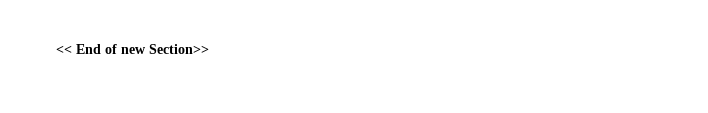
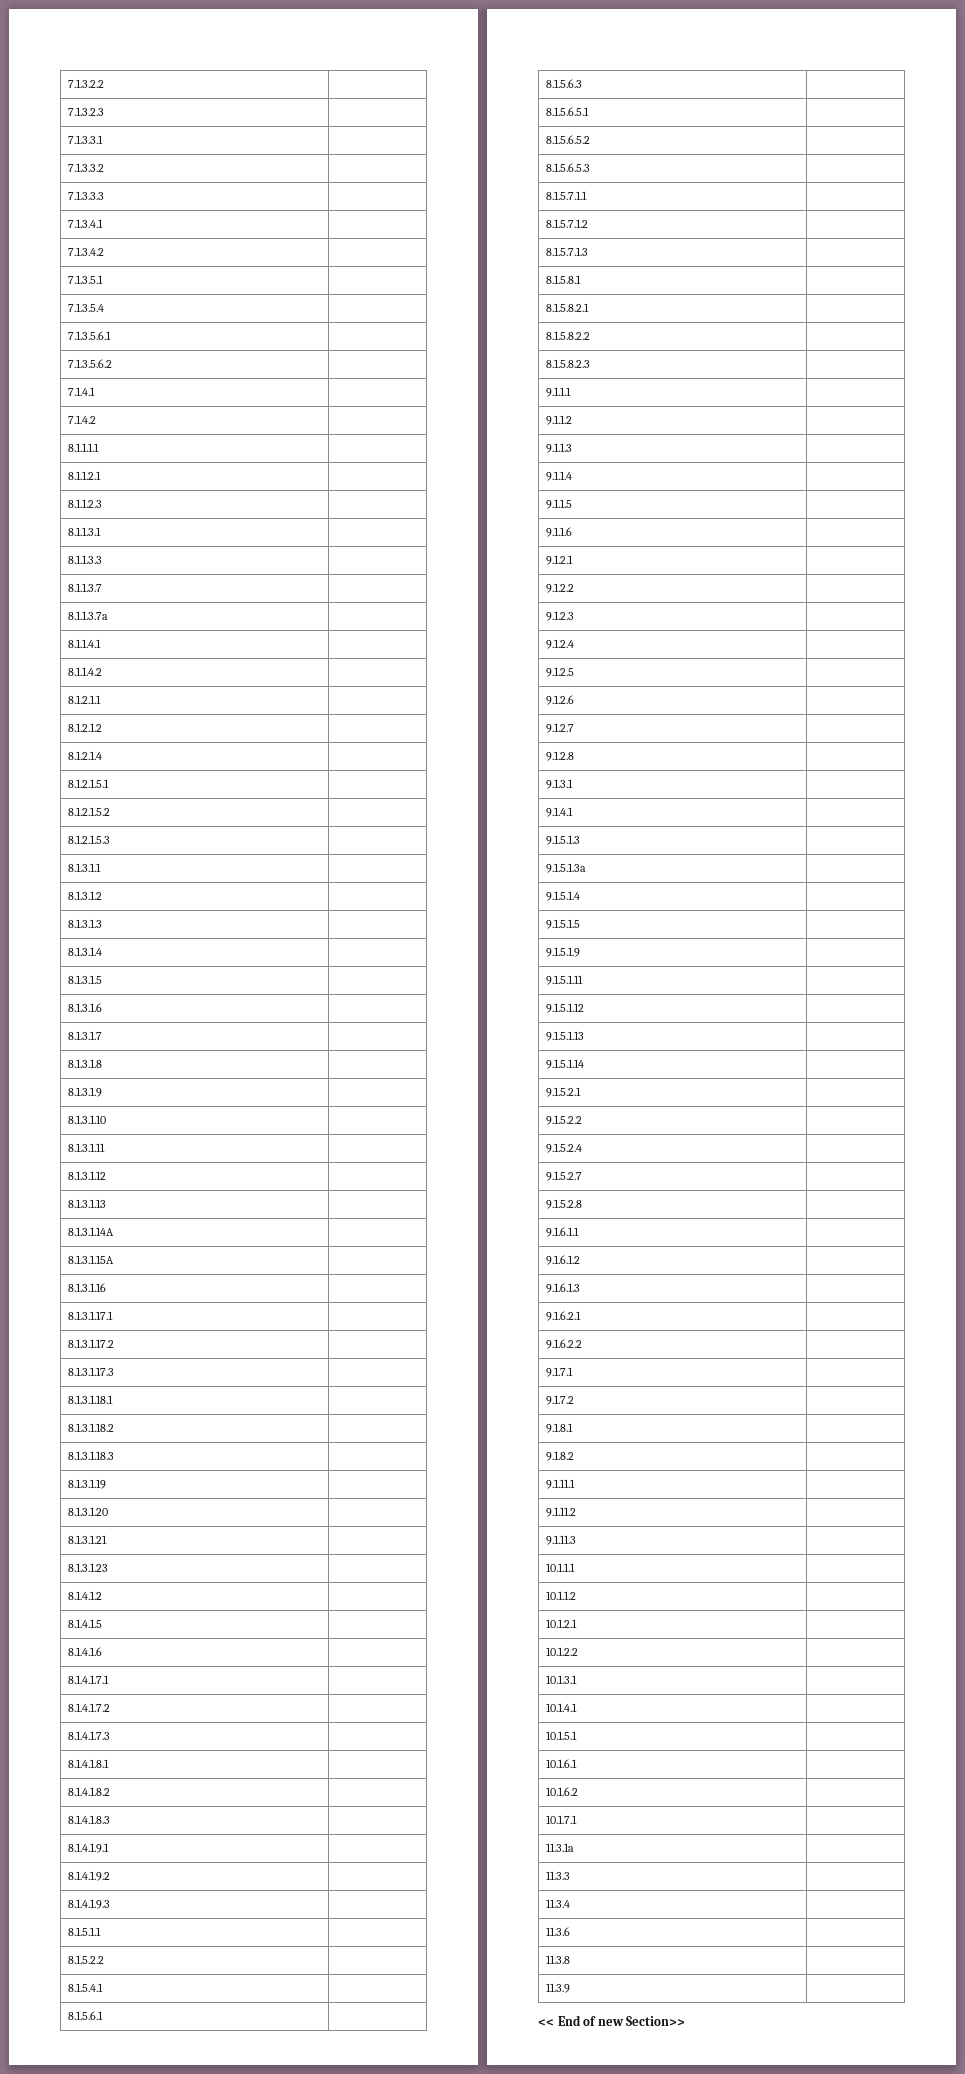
(56, 49) none -> [68,79,105,88] [68,107,105,116] [68,135,104,144] [68,163,105,172] [68,191,105,200] [68,219,104,228] [68,247,105,256] [68,275,104,284] [68,303,105,312] [68,331,112,340] [68,359,113,368] [68,387,96,396] [68,415,97,424] [68,443,100,452] [68,471,102,480] [68,499,103,508] [68,527,102,536] [68,555,103,564] [68,583,103,592] [68,611,109,620] [68,639,102,648] [68,667,103,676] [68,695,102,704] [68,723,103,732] [68,751,103,760] [68,779,110,788] [68,807,111,816] [68,835,111,844] [68,863,102,872] [68,891,103,900] [68,919,103,928] [68,947,103,956] [68,975,103,984] [68,1003,103,1012] [68,1031,103,1040] [68,1059,103,1068] [68,1087,103,1097] [68,1115,107,1124] [68,1143,106,1152] [68,1171,107,1180] [68,1199,107,1208] [68,1227,115,1236] [68,1255,115,1264] [68,1283,107,1292] [68,1311,114,1320] [68,1339,115,1348] [68,1367,115,1376] [68,1395,114,1404] [68,1423,115,1432] [68,1451,115,1460] [68,1479,107,1489] [68,1507,109,1516] [68,1535,108,1544] [68,1563,109,1572] [68,1591,103,1600] [68,1619,103,1628] [68,1647,103,1656] [68,1675,110,1684] [68,1703,111,1712] [68,1731,111,1740] [68,1759,110,1768] [68,1787,111,1796] [68,1815,111,1824] [68,1843,110,1853] [68,1871,111,1881] [68,1899,111,1909] [68,1927,102,1936] [68,1955,105,1964] [68,1983,104,1992] [68,2011,104,2020] [546,79,583,88] [546,107,590,116] [546,135,591,144] [546,163,591,172] [546,191,588,200] [546,219,589,228] [546,247,589,256] [546,275,582,284] [546,303,590,312] [546,331,591,340] [546,359,591,368] [546,387,572,397] [546,415,573,425] [546,443,573,453] [546,471,573,481] [546,499,573,509] [546,527,573,537] [546,555,574,565] [546,583,575,593] [546,611,575,621] [546,639,575,649] [546,667,575,677] [546,695,575,705] [546,723,575,733] [546,751,575,761] [546,779,574,789] [546,807,574,817] [546,835,581,845] [546,863,587,873] [546,891,581,901] [546,919,581,929] [546,947,581,957] [546,975,584,985] [546,1003,585,1013] [546,1031,585,1041] [546,1059,585,1069] [546,1087,582,1097] [546,1115,583,1125] [546,1143,583,1153] [546,1171,583,1181] [546,1199,583,1209] [546,1227,580,1237] [546,1255,581,1265] [546,1283,581,1293] [546,1311,582,1321] [546,1339,583,1349] [546,1367,574,1377] [546,1395,575,1405] [546,1423,574,1433] [546,1451,575,1461] [546,1479,576,1489] [546,1507,577,1517] [546,1535,577,1545] [546,1563,576,1572] [546,1591,577,1600] [546,1619,578,1628] [546,1647,579,1656] [546,1675,578,1684] [546,1703,578,1712] [546,1731,578,1740] [546,1759,578,1768] [546,1787,579,1796] [546,1815,578,1824] [546,1843,575,1852] [546,1871,571,1880] [546,1899,571,1908] [546,1927,571,1936] [546,1955,571,1964] [546,1983,571,1993] 7.1.3.2.2 | // 7.1.3.2.3 | // 7.1.3.3.1 | // 7.1.3.3.2 | // 7.1.3.3.3 | // 7.1.3.4.1 | // 7.1.3.4.2 | // 7.1.3.5.1 | // 7.1.3.5.4 | // 7.1.3.5.6.1 | // 7.1.3.5.6.2 | // 7.1.4.1 | // 7.1.4.2 | // 8.1.1.1.1 | // 8.1.1.2.1 | // 8.1.1.2.3 | // 8.1.1.3.1 | // 8.1.1.3.3 | // 8.1.1.3.7 | // 8.1.1.3.7a | // 8.1.1.4.1 | // 8.1.1.4.2 | // 8.1.2.1.1 | // 8.1.2.1.2 | // 8.1.2.1.4 | // 8.1.2.1.5.1 | // 8.1.2.1.5.2 | // 8.1.2.1.5.3 | // 8.1.3.1.1 | // 8.1.3.1.2 | // 8.1.3.1.3 | // 8.1.3.1.4 | // 8.1.3.1.5 | // 8.1.3.1.6 | // 8.1.3.1.7 | // 8.1.3.1.8 | // 8.1.3.1.9 | // 8.1.3.1.10 | // 8.1.3.1.11 | // 8.1.3.1.12 | // 8.1.3.1.13 | // 8.1.3.1.14A | // 8.1.3.1.15A | // 8.1.3.1.16 | // 8.1.3.1.17.1 | // 8.1.3.1.17.2 | // 8.1.3.1.17.3 | // 8.1.3.1.18.1 | // 8.1.3.1.18.2 | // 8.1.3.1.18.3 | // 8.1.3.1.19 | // 8.1.3.1.20 | // 8.1.3.1.21 | // 8.1.3.1.23 | // 8.1.4.1.2 | // 8.1.4.1.5 | // 8.1.4.1.6 | // 8.1.4.1.7.1 | // 8.1.4.1.7.2 | // 8.1.4.1.7.3 | // 8.1.4.1.8.1 | // 8.1.4.1.8.2 | // 8.1.4.1.8.3 | // 8.1.4.1.9.1 | // 8.1.4.1.9.2 | // 8.1.4.1.9.3 | // 8.1.5.1.1 | // 8.1.5.2.2 | // 8.1.5.4.1 | // 8.1.5.6.1 | // 8.1.5.6.3 | // 8.1.5.6.5.1 | // 8.1.5.6.5.2 | // 8.1.5.6.5.3 | // 8.1.5.7.1.1 | // 8.1.5.7.1.2 | // 8.1.5.7.1.3 | // 8.1.5.8.1 | // 8.1.5.8.2.1 | // 8.1.5.8.2.2 | // 8.1.5.8.2.3 | // 9.1.1.1 | // 9.1.1.2 | // 9.1.1.3 | // 9.1.1.4 | // 9.1.1.5 | // 9.1.1.6 | // 9.1.2.1 | // 9.1.2.2 | // 9.1.2.3 | // 9.1.2.4 | // 9.1.2.5 | // 9.1.2.6 | // 9.1.2.7 | // 9.1.2.8 | // 9.1.3.1 | // 9.1.4.1 | // 9.1.5.1.3 | // 9.1.5.1.3a | // 9.1.5.1.4 | // 9.1.5.1.5 | // 9.1.5.1.9 | // 9.1.5.1.11 | // 9.1.5.1.12 | // 9.1.5.1.13 | // 9.1.5.1.14 | // 9.1.5.2.1 | // 9.1.5.2.2 | // 9.1.5.2.4 | // 9.1.5.2.7 | // 9.1.5.2.8 | // 9.1.6.1.1 | // 9.1.6.1.2 | // 9.1.6.1.3 | // 9.1.6.2.1 | // 9.1.6.2.2 | // 9.1.7.1 | // 9.1.7.2 | // 9.1.8.1 | // 9.1.8.2 | // 9.1.11.1 | // 9.1.11.2 | // 9.1.11.3 | // 10.1.1.1 | // 10.1.1.2 | // 10.1.2.1 | // 10.1.2.2 | // 10.1.3.1 | // 10.1.4.1 | // 10.1.5.1 | // 10.1.6.1 | // 10.1.6.2 | // 10.1.7.1 | // 11.3.1a | // 11.3.3 | // 11.3.4 | // 11.3.6 | // 11.3.8 | // 11.3.9 | //

